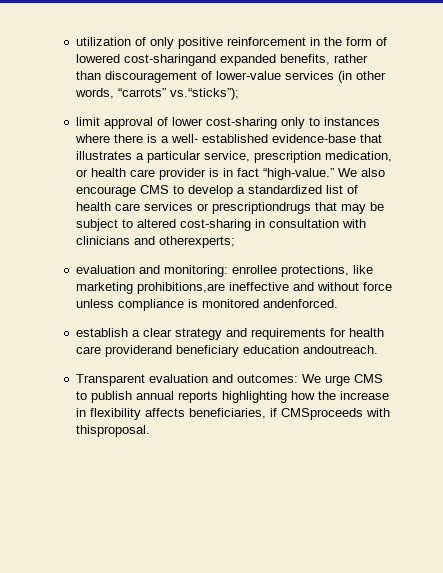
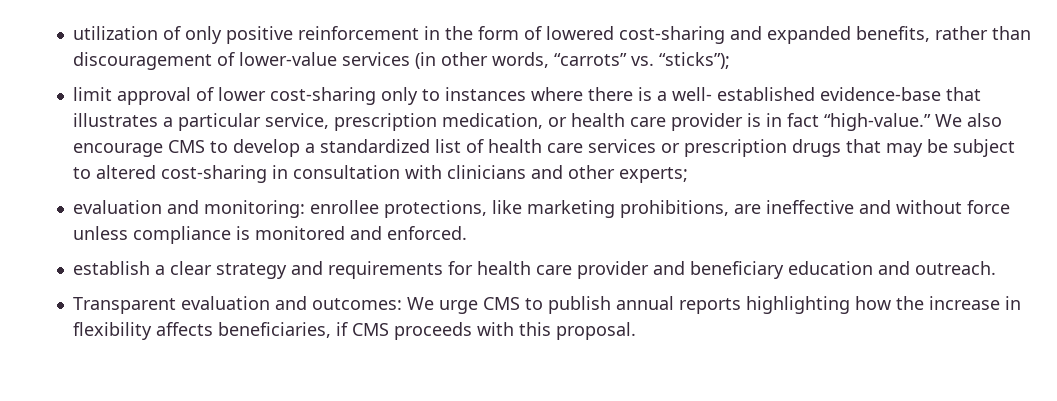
[123,54,216,66] cost-sharingand -> [619,26,763,44] cost-sharing and
[169,88,239,100] vs.“sticks”); -> [631,52,731,69] vs. “sticks”);
[211,202,311,214] prescriptiondrugs -> [684,139,842,157] prescription drugs
[158,236,235,248] otherexperts; -> [568,165,689,183] other experts;
[136,282,225,294] prohibitions,are -> [620,200,762,218] prohibitions, are
[262,299,338,308] andenforced. -> [350,226,468,240] and enforced.
[104,345,378,357] providerand beneficiary education andoutreach. -> [577,261,997,279] provider and beneficiary education and outreach.
[280,408,390,420] [75,425,150,437] CMSproceeds with thisproposal. -> [352,322,637,340] CMS proceeds with this proposal.

